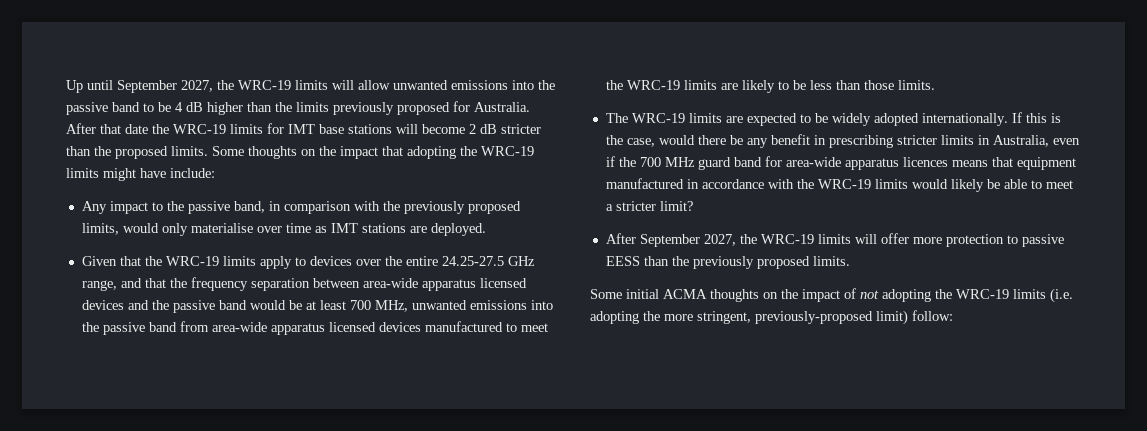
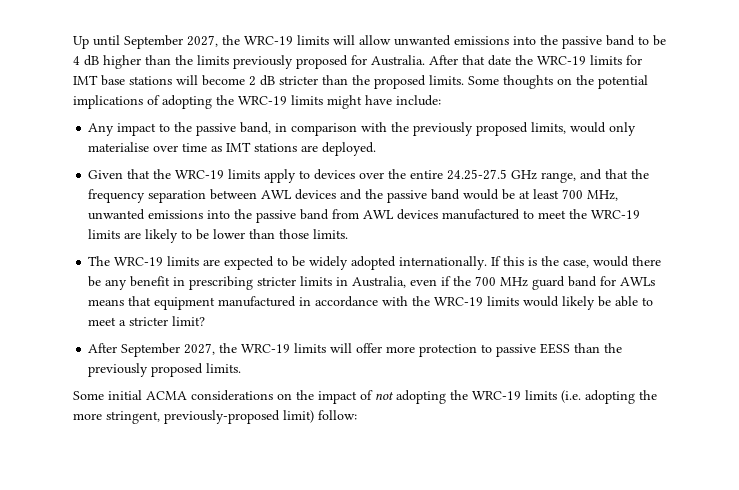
[340,146,403,159] impact that -> [598,75,648,89] [73,95,160,109] potential implications of
[362,278,527,291] area-wide apparatus licensed -> [261,190,293,199] AWL
[211,322,376,335] area-wide apparatus licensed -> [363,210,395,219] AWL
[809,80,832,90] less -> [213,229,246,239] lower
[785,157,948,170] area-wide apparatus licences -> [620,277,656,286] AWLs
[710,289,759,302] thoughts -> [191,390,273,401] considerations

